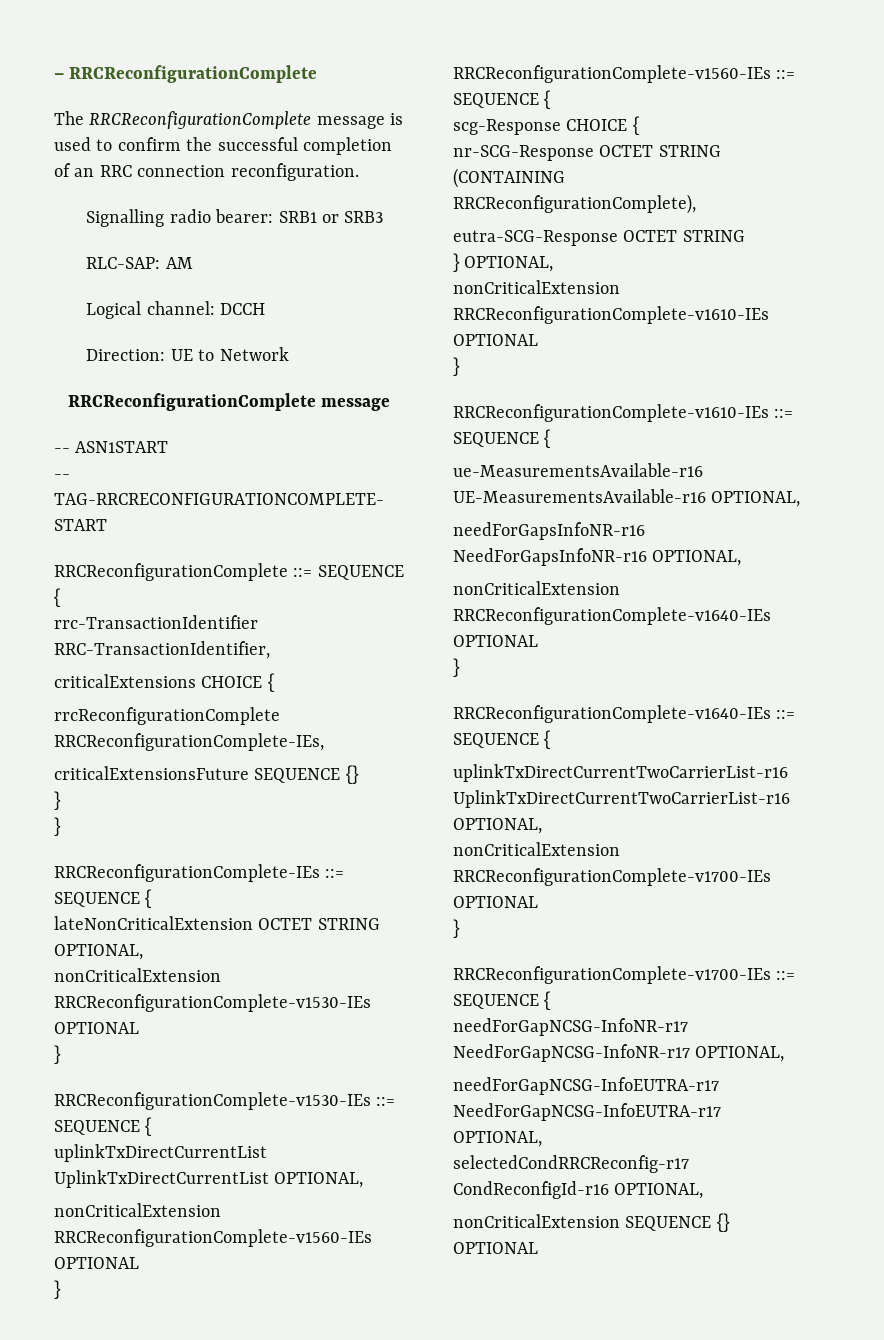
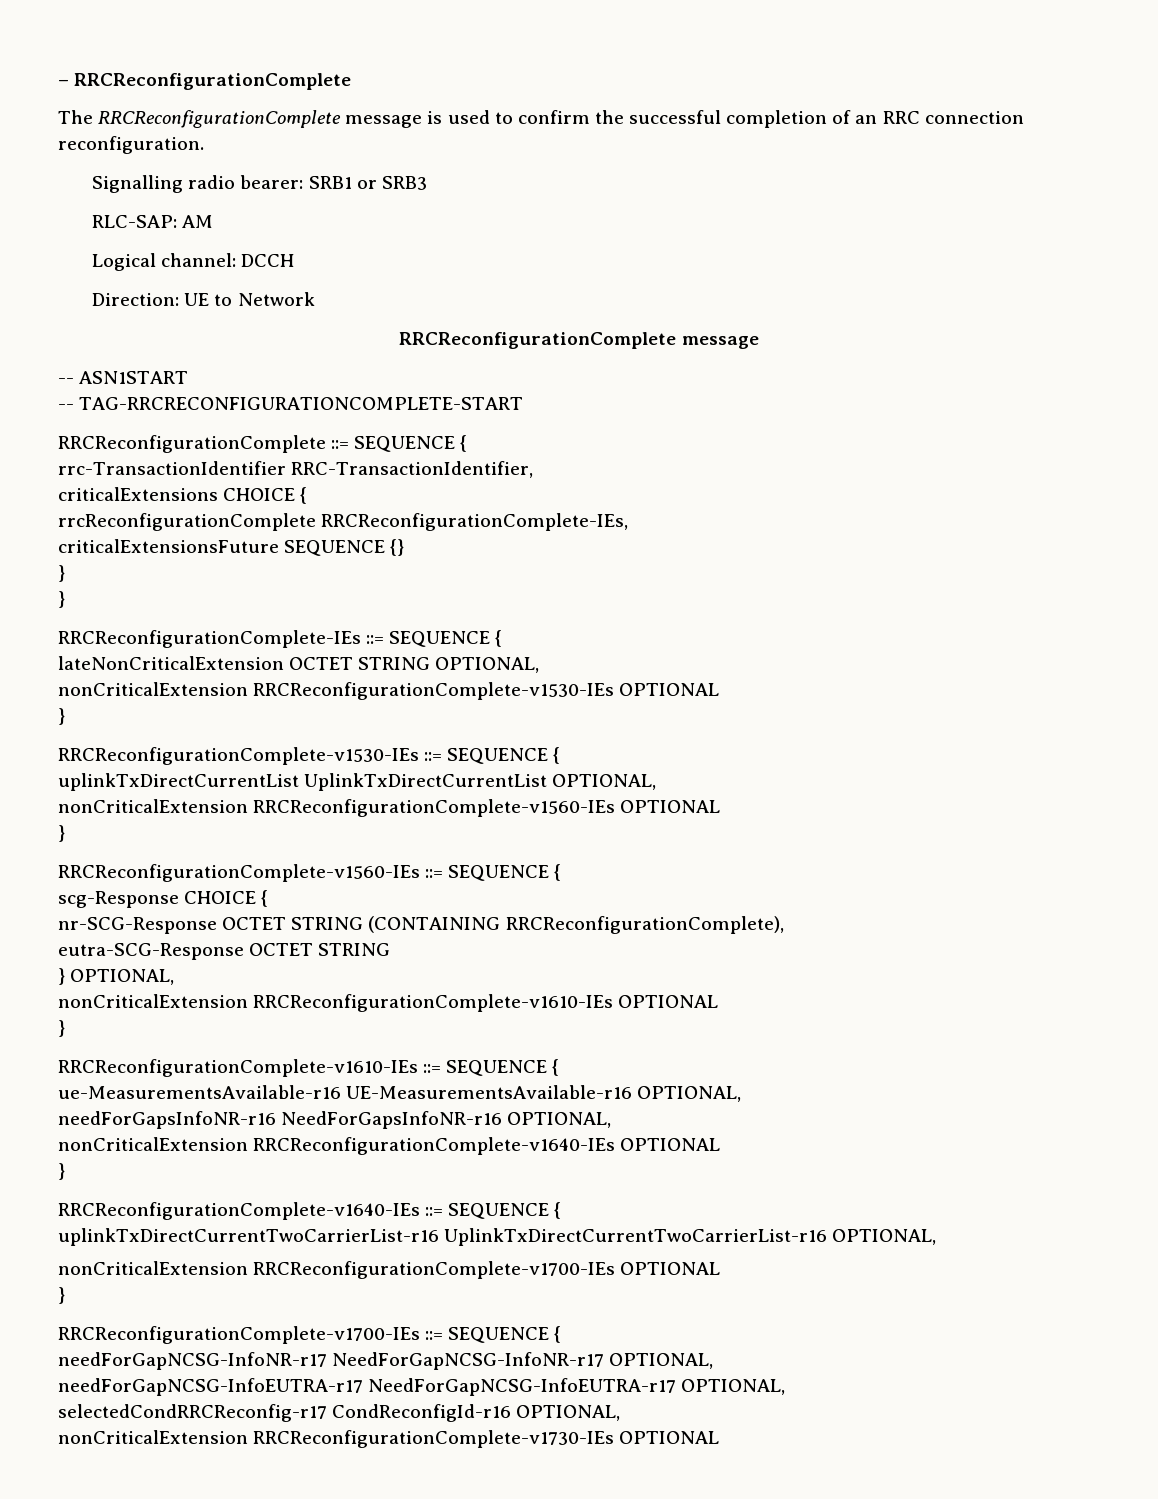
[625,1213,730,1232] SEQUENCE {} -> [253,1430,615,1448] RRCReconfigurationComplete-v1730-IEs

